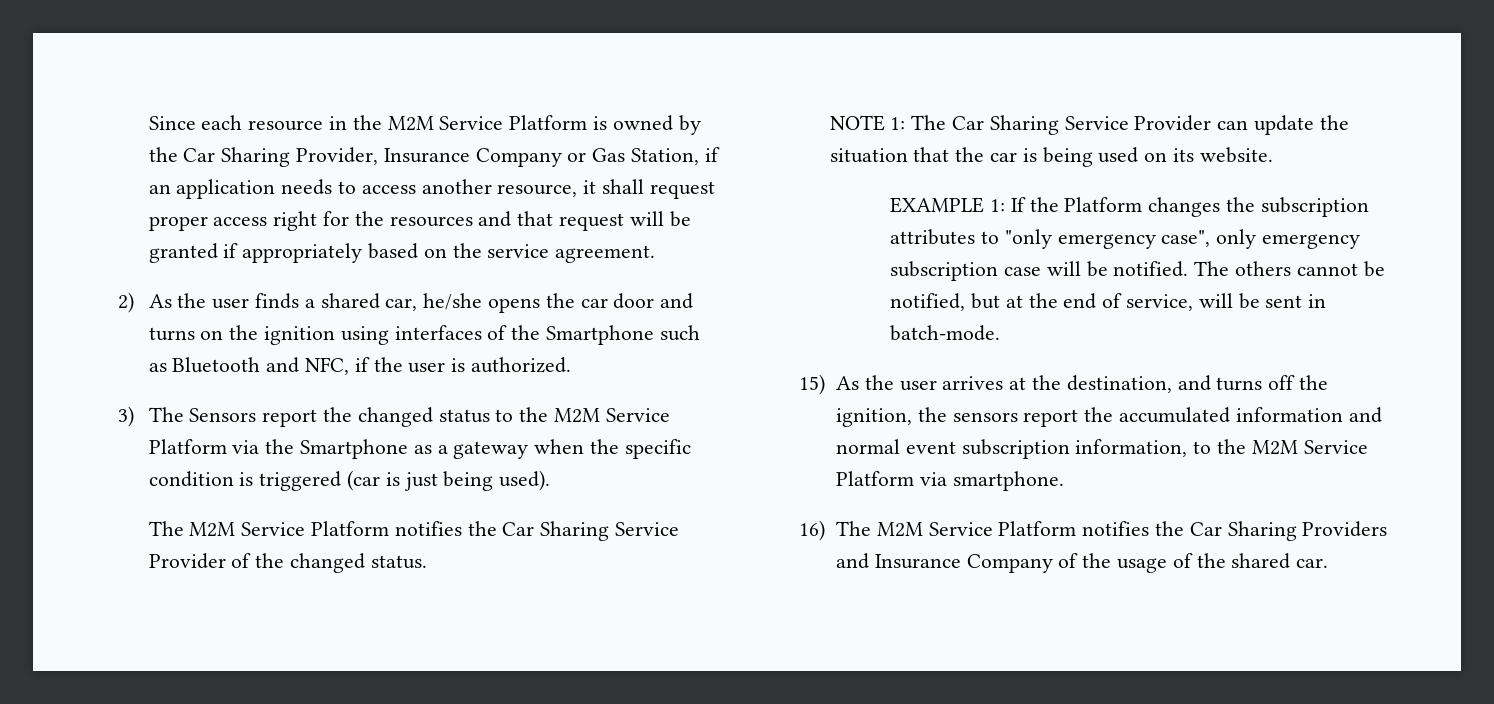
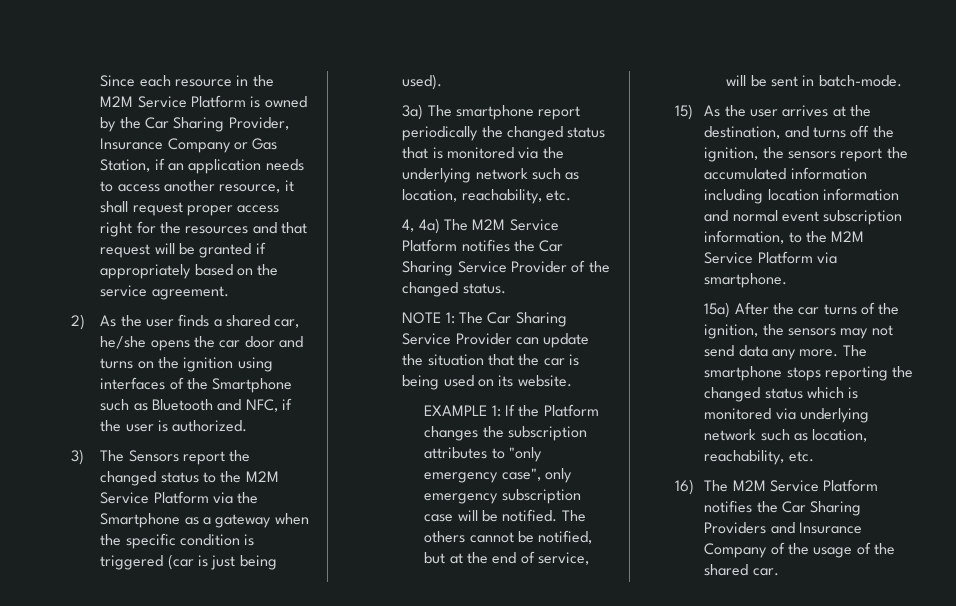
(551, 480) none -> [402,104,581,120] [402,126,606,141] [402,147,564,159] [402,168,580,183] [402,189,571,204] [402,218,440,234] 3a) The smartphone report periodically the changed status that is monitored via the underlying network such as location, reachability, etc. // 4, 4a)
(1343, 414) none -> [704,188,899,204] including location information
(1064, 481) none -> [704,302,900,318] [704,324,893,339] [704,345,867,360] [704,366,914,381] [704,387,859,402] [704,408,869,423] [704,429,868,442] [704,450,814,465] // 15a) After the car turns of the ignition, the sensors may not send data any more. The smartphone stops reporting the changed status which is monitored via underlying network such as location, reachability, etc.

